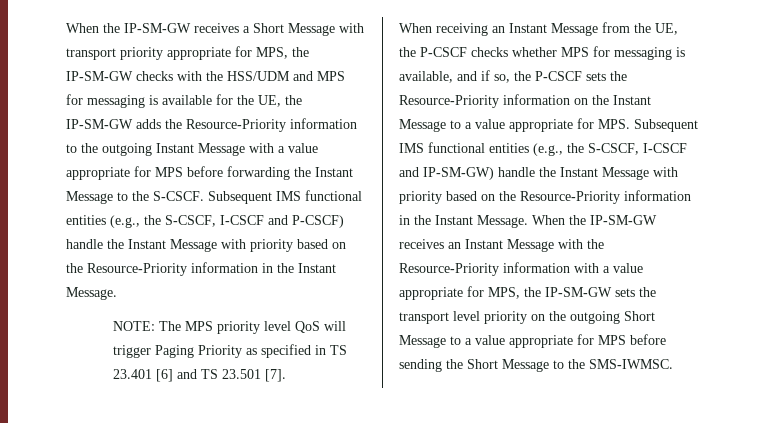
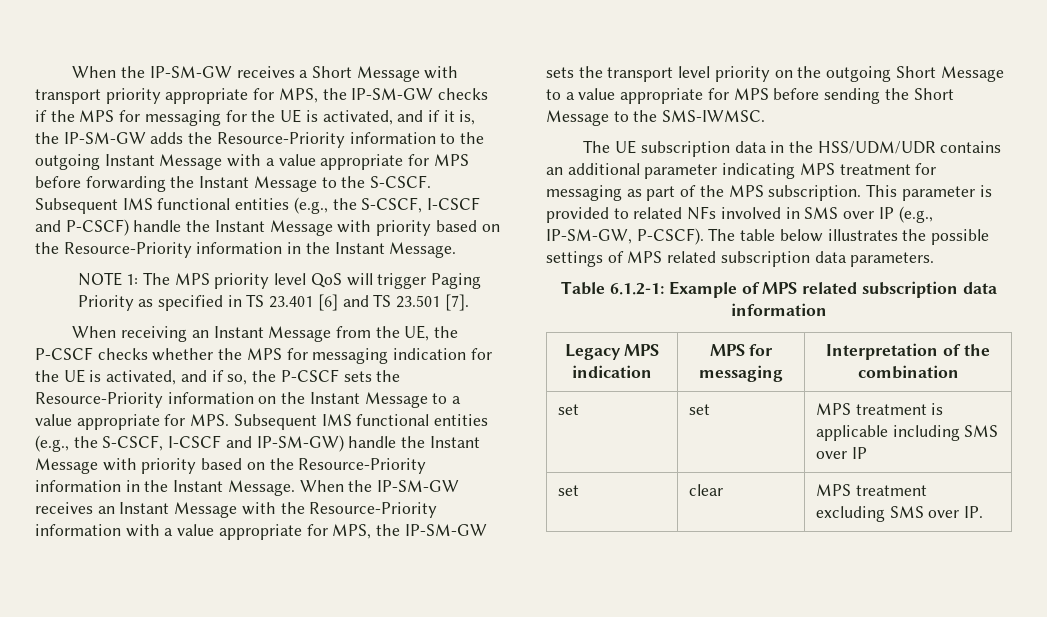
[177,71,345,81] [66,94,281,108] with the HSS/UDM and MPS for messaging is available for the UE, -> [35,109,476,126] if the MPS for messaging for the UE is activated, and if it is,
[112,321,155,331] NOTE: -> [77,272,139,286] NOTE 1:
[561,46,685,60] [399,71,453,83] MPS for messaging is available, -> [218,348,492,364] [35,369,177,385] the MPS for messaging indication for the UE is activated,
(673, 364) none -> [583,140,1002,157] [546,163,937,179] [546,184,992,201] [546,206,933,223] [546,228,990,245] [546,251,935,267] [561,281,997,298] [731,303,827,316] [564,344,660,360] [572,365,652,378] [709,344,774,356] [699,365,783,382] [826,343,990,360] [857,365,959,379] [558,404,580,415] [689,404,711,415] [816,403,944,415] [816,425,999,441] [816,447,867,459] [558,485,580,496] [689,484,724,496] [816,484,927,496] [816,506,984,522] // The UE subscription data in the HSS/UDM/UDR contains an additional parameter indicating MPS treatment for messaging as part of the MPS subscription. This parameter is provided to related NFs involved in SMS over IP (e.g., IP-SM-GW, P-CSCF). The table below illustrates the possible settings of MPS related subscription data parameters. // Table 6.1.2-1: Example of MPS related subscription data information // Legacy MPS indication | MPS for messaging | Interpretation of the combination // set | set | MPS treatment is applicable including SMS over IP // set | clear | MPS treatment excluding SMS over IP.

